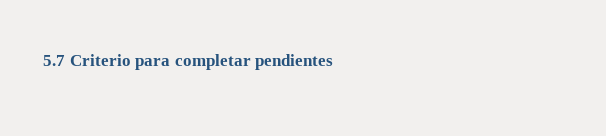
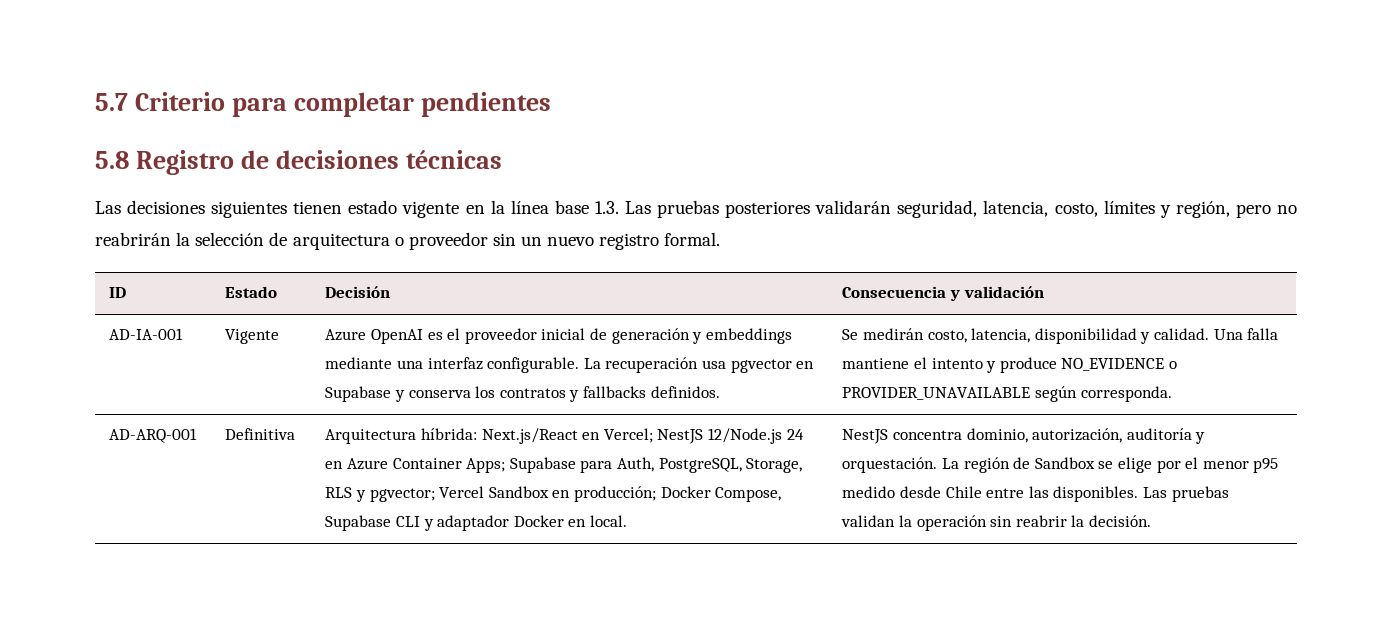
(334, 62) none -> [95,150,502,175] [95,200,1297,218] [95,232,721,250] [109,287,127,298] [225,286,278,298] [325,286,391,298] [842,286,1044,301] [109,328,184,340] [225,329,280,344] [325,328,792,344] [325,357,815,373] [325,386,720,402] [842,328,1279,344] [842,357,1177,373] [842,386,1172,402] [109,428,198,443] [225,428,296,440] [325,428,804,444] [325,457,803,473] [325,486,782,502] [325,515,627,531] [842,428,1206,444] [842,457,1279,473] [842,486,1229,502] [841,515,1151,531] // 5.8 Registro de decisiones técnicas // Las decisiones siguientes tienen estado vigente en la línea base 1.3. Las pruebas posteriores validarán seguridad, latencia, costo, límites y región, pero no reabrirán la selección de arquitectura o proveedor sin un nuevo registro formal. // ID | Estado | Decisión | Consecuencia y validación // AD-IA-001 | Vigente | Azure OpenAI es el proveedor inicial de generación y embeddings mediante una interfaz configurable. La recuperación usa pgvector en Supabase y conserva los contratos y fallbacks definidos. | Se medirán costo, latencia, disponibilidad y calidad. Una falla mantiene el intento y produce NO_EVIDENCE o PROVIDER_UNAVAILABLE según corresponda. // AD-ARQ-001 | Definitiva | Arquitectura híbrida: Next.js/React en Vercel; NestJS 12/Node.js 24 en Azure Container Apps; Supabase para Auth, PostgreSQL, Storage, RLS y pgvector; Vercel Sandbox en producción; Docker Compose, Supabase CLI y adaptador Docker en local. | NestJS concentra dominio, autorización, auditoría y orquestación. La región de Sandbox se elige por el menor p95 medido desde Chile entre las disponibles. Las pruebas validan la operación sin reabrir la decisión.

